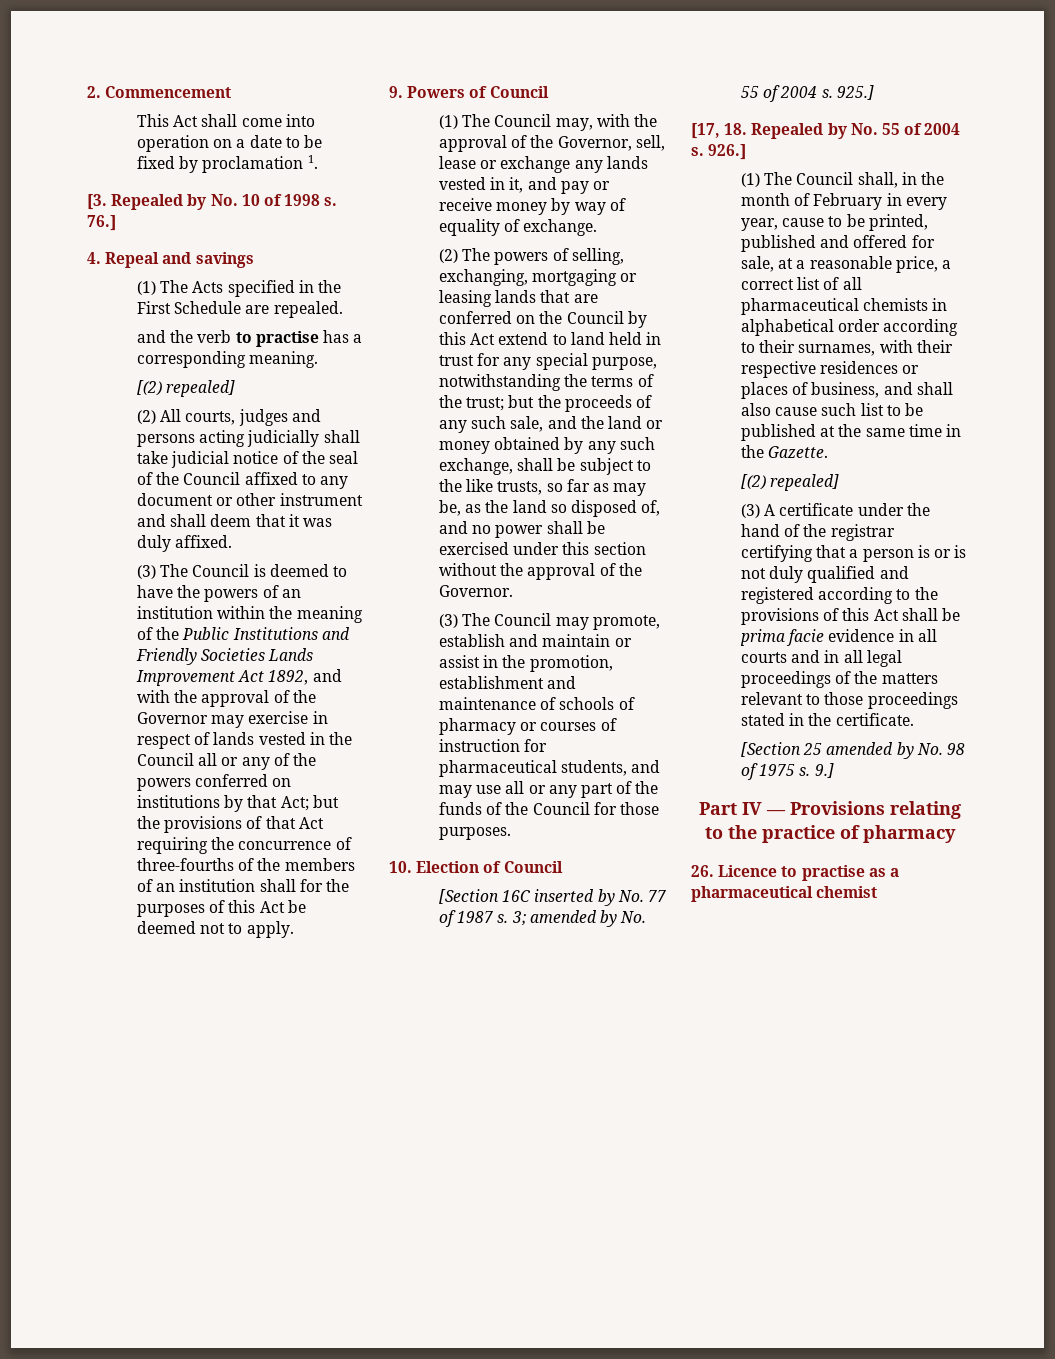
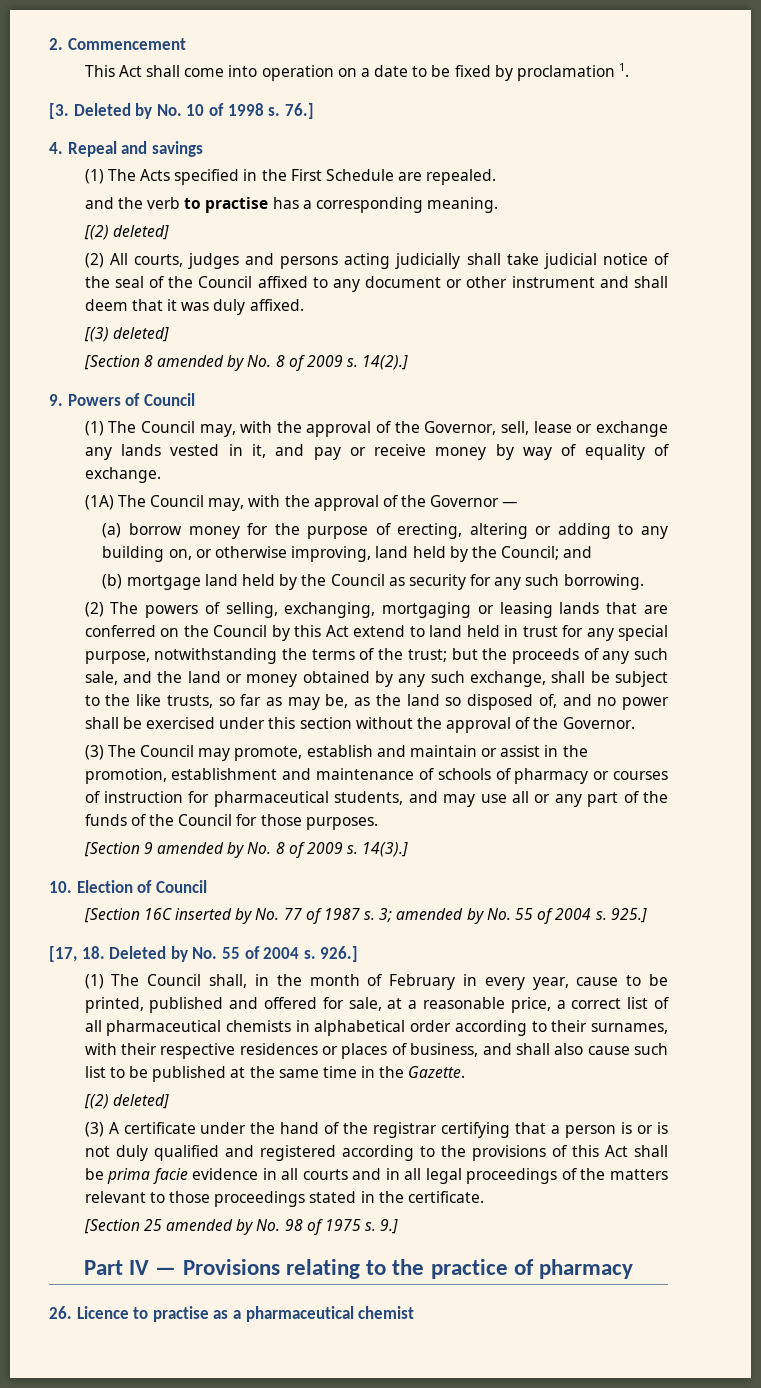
[111,194,184,210] Repealed -> [73,103,131,116] Deleted
[166,380,236,397] repealed] -> [112,225,169,240] deleted]
[137,564,347,579] [137,585,301,602] [137,606,363,623] [137,627,350,640] [136,648,314,665] [136,669,342,686] [137,690,316,707] [137,711,328,728] [137,732,352,749] [137,753,316,770] [137,774,292,791] [137,795,339,812] [137,816,324,833] [137,837,352,854] [137,858,355,871] [137,879,349,892] [137,900,306,917] [137,921,294,938] (3) The Council is deemed to have the powers of an institution within the meaning of the Public Institutions and Friendly Societies Lands Improvement Act 1892, and with the approval of the Governor may exercise in respect of lands vested in the Council all or any of the powers conferred on institutions by that Act; but the provisions of that Act requiring the concurrence of three-fourths of the members of an institution shall for the purposes of this Act be deemed not to apply. -> [83,327,169,342] [83,355,409,371] [(3) deleted] // [Section 8 amended by No. 8 of 2009 s. 14(2).]
(598, 227) none -> [84,495,519,511] [102,523,668,539] [102,546,593,562] [102,574,644,590] // (1A) The Council may, with the approval of the Governor — // (a) borrow money for the purpose of erecting, altering or adding to any building on, or otherwise improving, land held by the Council; and // (b) mortgage land held by the Council as security for any such borrowing.
(512, 833) none -> [83,842,409,858] // [Section 9 amended by No. 8 of 2009 s. 14(3).]
[751,123,824,139] Repealed -> [109,946,167,959] Deleted
[770,474,840,491] repealed] -> [112,1094,169,1109] deleted]

